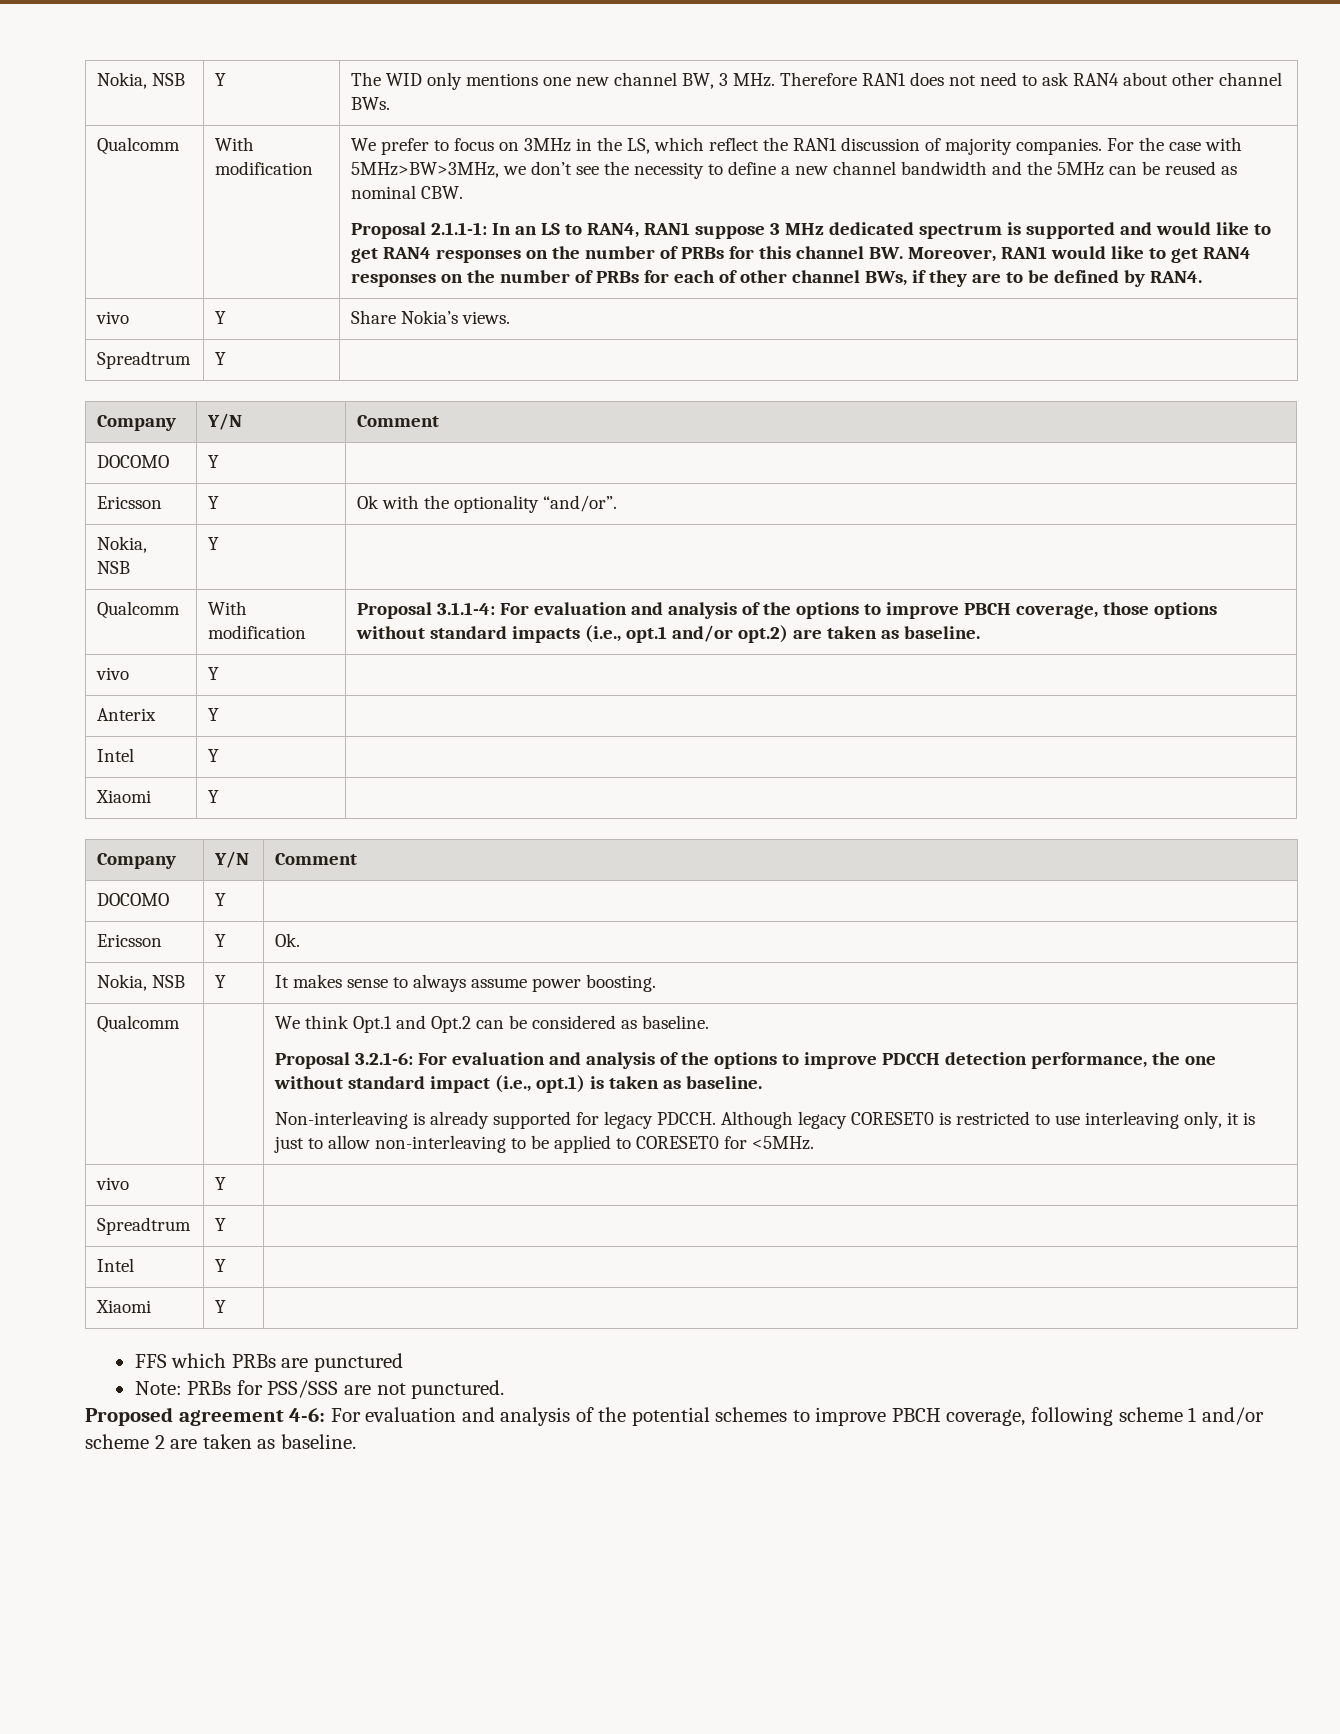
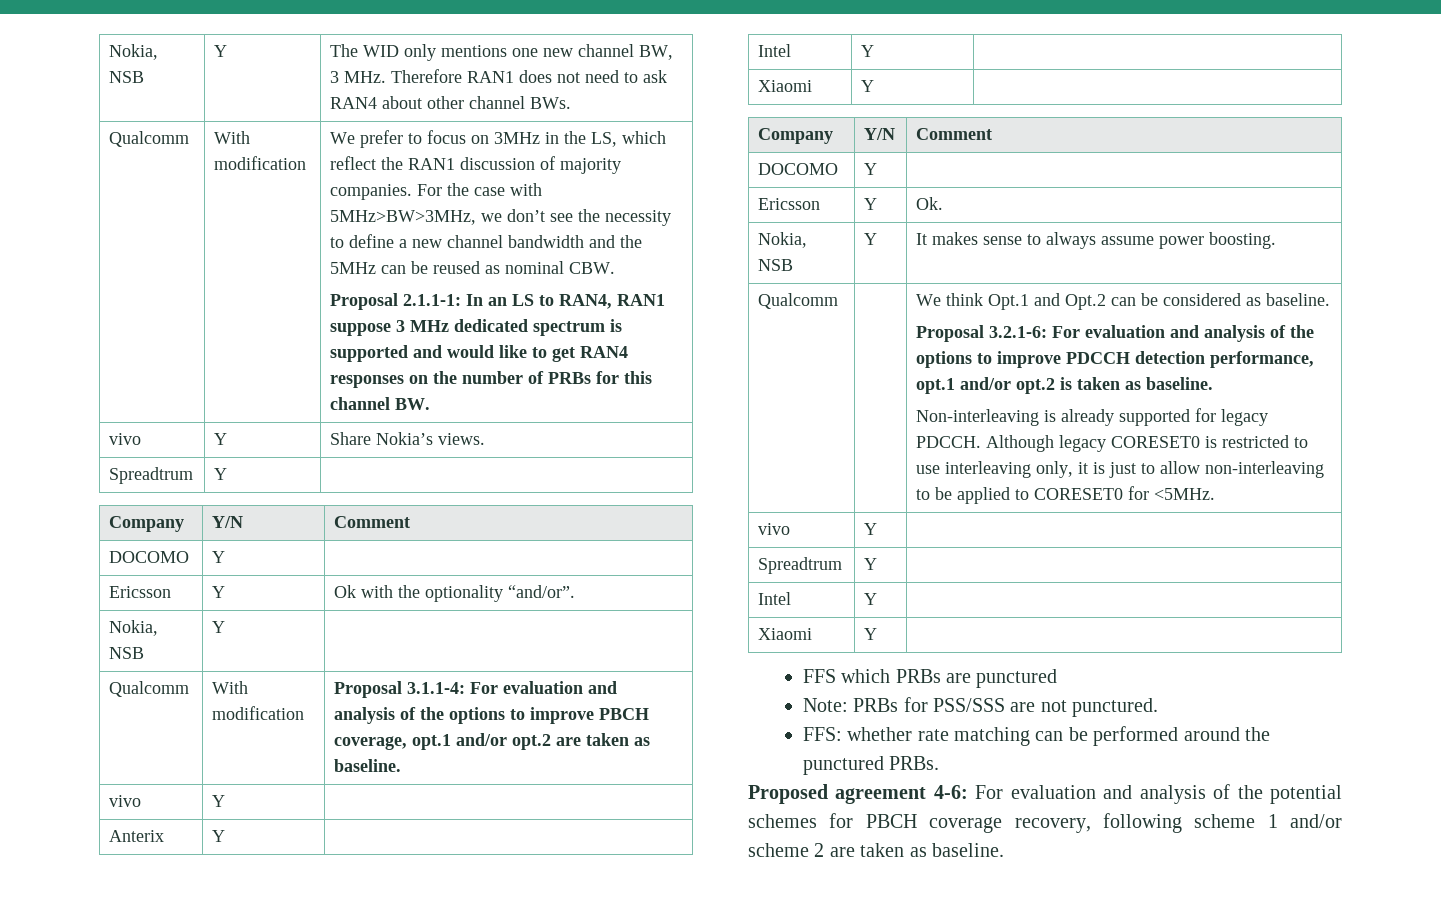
[908,246,1252,263] [351,270,1203,287] Moreover, RAN1 would like to get RAN4 responses on the number of PRBs for each of other channel BWs, if they are to be defined by RAN4. -> (431, 404) none
[1103,602,1218,619] [356,625,789,643] those options without standard impacts (i.e., opt.1 and/or opt.2) -> [412,733,552,750] opt.1 and/or opt.2
[1152,1052,1217,1065] [274,1075,586,1093] the one without standard impact (i.e., opt.1) -> [916,377,1056,394] opt.1 and/or opt.2
(505, 1389) none -> [802,726,1270,746] [802,756,940,775] // FFS: whether rate matching can be performed around the punctured PRBs.
[792,1407,1026,1426] to improve PBCH coverage, -> [829,813,1091,833] for PBCH coverage recovery,

